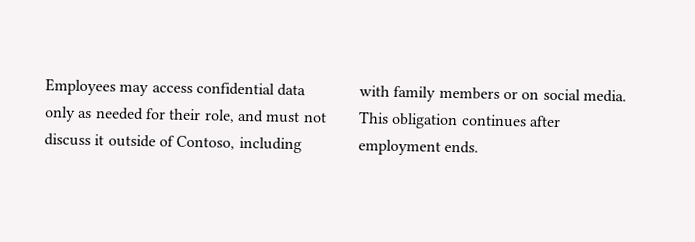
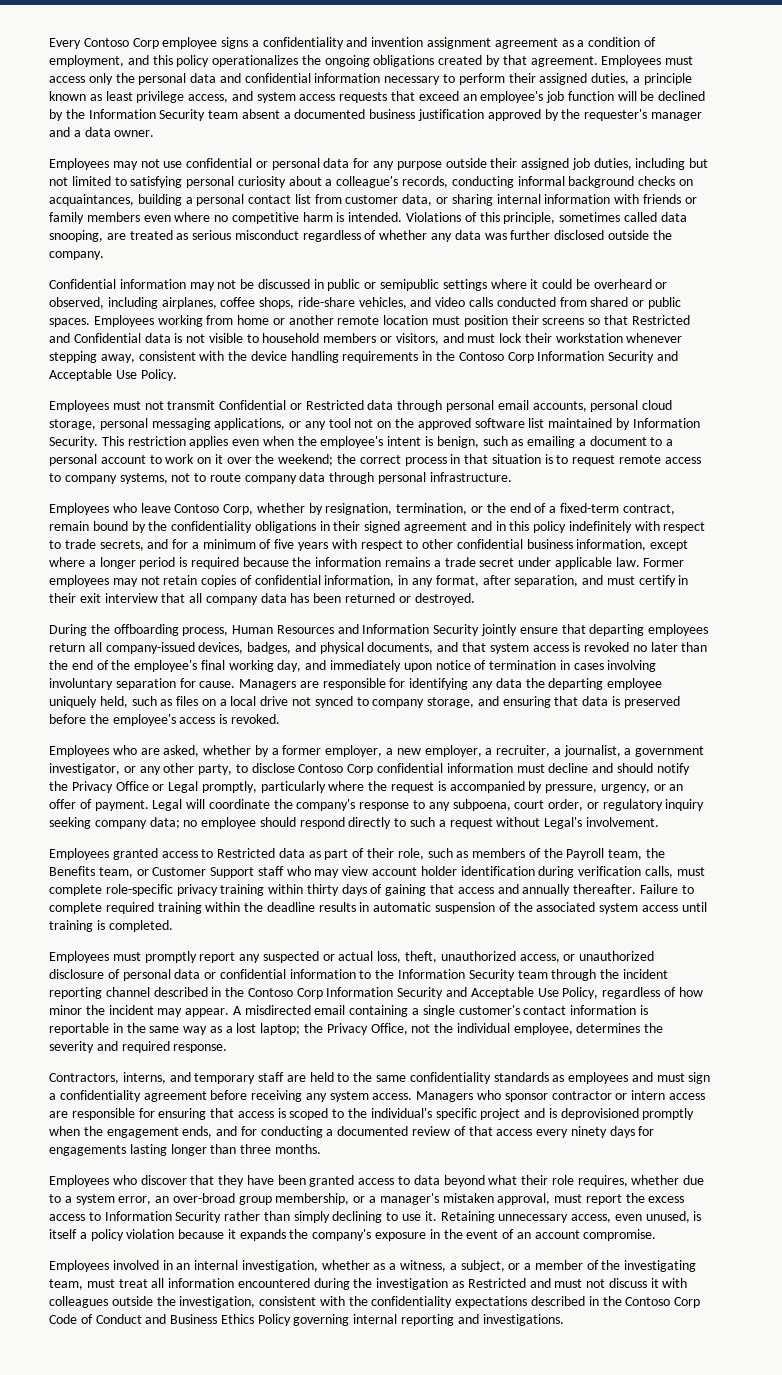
[45,78,307,97] [44,106,235,123] Employees may access confidential data only as needed for their role, -> [49,37,656,49] [49,55,694,67] [49,73,692,85] [49,91,706,103] [49,109,702,121] [49,127,155,137] [49,158,709,170] [49,176,693,188] [49,194,697,206] [49,212,687,224] [49,230,672,242] [49,251,104,260] [49,279,668,291] [49,297,681,309] [49,315,690,327] [49,333,683,345] [49,351,678,363] [49,369,177,381] [49,400,673,412] [49,418,700,430] [49,436,674,448] [49,454,701,466] [49,472,512,484] [49,503,675,515] [49,521,706,533] [49,539,689,551] [49,557,685,569] [49,575,689,587] [49,593,475,605] [49,624,709,636] [49,642,708,654] [49,660,657,672] [49,678,663,690] [49,696,680,708] [49,714,280,726] [49,745,705,757] [49,763,690,775] [49,781,684,793] [49,799,705,811] [49,817,659,829] [49,848,666,860] [49,866,705,878] [49,884,694,896] [49,902,707,914] [49,920,173,932] [49,951,655,963] [49,969,668,981] [49,987,703,999] [49,1005,648,1017] [49,1023,664,1035] [49,1041,228,1053] [49,1072,711,1084] [49,1090,705,1102] [49,1108,695,1120] [49,1126,655,1138] [49,1144,321,1156] [49,1175,705,1187] [49,1193,685,1205] [49,1211,702,1223] [49,1229,657,1241] [49,1260,697,1272] [49,1278,526,1290] Every Contoso Corp employee signs a confidentiality and invention assignment agreement as a condition of employment, and this policy operationalizes the ongoing obligations created by that agreement. Employees must access only the personal data and confidential information necessary to perform their assigned duties, a principle known as least privilege access, and system access requests that exceed an employee's job function will be declined by the Information Security team absent a documented business justification approved by the requester's manager and a data owner. // Employees may not use confidential or personal data for any purpose outside their assigned job duties, including but not limited to satisfying personal curiosity about a colleague's records, conducting informal background checks on acquaintances, building a personal contact list from customer data, or sharing internal information with friends or family members even where no competitive harm is intended. Violations of this principle, sometimes called data snooping, are treated as serious misconduct regardless of whether any data was further disclosed outside the company. // Confidential information may not be discussed in public or semipublic settings where it could be overheard or observed, including airplanes, coffee shops, ride-share vehicles, and video calls conducted from shared or public spaces. Employees working from home or another remote location must position their screens so that Restricted and Confidential data is not visible to household members or visitors, and must lock their workstation whenever stepping away, consistent with the device handling requirements in the Contoso Corp Information Security and Acceptable Use Policy. // Employees must not transmit Confidential or Restricted data through personal email accounts, personal cloud storage, personal messaging applications, or any tool not on the approved software list maintained by Information Security. This restriction applies even when the employee's intent is benign, such as emailing a document to a personal account to work on it over the weekend; the correct process in that situation is to request remote access to company systems, not to route company data through personal infrastructure. // Employees who leave Contoso Corp, whether by resignation, termination, or the end of a fixed-term contract, remain bound by the confidentiality obligations in their signed agreement and in this policy indefinitely with respect to trade secrets, and for a minimum of five years with respect to other confidential business information, except where a longer period is required because the information remains a trade secret under applicable law. Former employees may not retain copies of confidential information, in any format, after separation, and must certify in their exit interview that all company data has been returned or destroyed. // During the offboarding process, Human Resources and Information Security jointly ensure that departing employees return all company-issued devices, badges, and physical documents, and that system access is revoked no later than the end of the employee's final working day, and immediately upon notice of termination in cases involving involuntary separation for cause. Managers are responsible for identifying any data the departing employee uniquely held, such as files on a local drive not synced to company storage, and ensuring that data is preserved before the employee's access is revoked. // Employees who are asked, whether by a former employer, a new employer, a recruiter, a journalist, a government investigator, or any other party, to disclose Contoso Corp confidential information must decline and should notify the Privacy Office or Legal promptly, particularly where the request is accompanied by pressure, urgency, or an offer of payment. Legal will coordinate the company's response to any subpoena, court order, or regulatory inquiry seeking company data; no employee should respond directly to such a request without Legal's involvement. // Employees granted access to Restricted data as part of their role, such as members of the Payroll team, the Benefits team, or Customer Support staff who may view account holder identification during verification calls, must complete role-specific privacy training within thirty days of gaining that access and annually thereafter. Failure to complete required training within the deadline results in automatic suspension of the associated system access until training is completed. // Employees must promptly report any suspected or actual loss, theft, unauthorized access, or unauthorized disclosure of personal data or confidential information to the Information Security team through the incident reporting channel described in the Contoso Corp Information Security and Acceptable Use Policy, regardless of how minor the incident may appear. A misdirected email containing a single customer's contact information is reportable in the same way as a lost laptop; the Privacy Office, not the individual employee, determines the severity and required response. // Contractors, interns, and temporary staff are held to the same confidentiality standards as employees and must sign a confidentiality agreement before receiving any system access. Managers who sponsor contractor or intern access are responsible for ensuring that access is scoped to the individual's specific project and is deprovisioned promptly when the engagement ends, and for conducting a documented review of that access every ninety days for engagements lasting longer than three months. // Employees who discover that they have been granted access to data beyond what their role requires, whether due to a system error, an over-broad group membership, or a manager's mistaken approval, must report the excess access to Information Security rather than simply declining to use it. Retaining unnecessary access, even unused, is itself a policy violation because it expands the company's exposure in the event of an account compromise. // Employees involved in an internal investigation, whether as a witness, a subject, or a member of the investigating team, must treat all information encountered during the investigation as Restricted
[107,134,302,154] [359,85,627,103] [358,111,561,130] [358,139,480,156] outside of Contoso, including with family members or on social media. This obligation continues after employment ends. -> [662,1278,688,1288] [49,1296,701,1308] [49,1314,564,1326] with colleagues outside the investigation, consistent with the confidentiality expectations described in the Contoso Corp Code of Conduct and Business Ethics Policy governing internal reporting and investigations.

